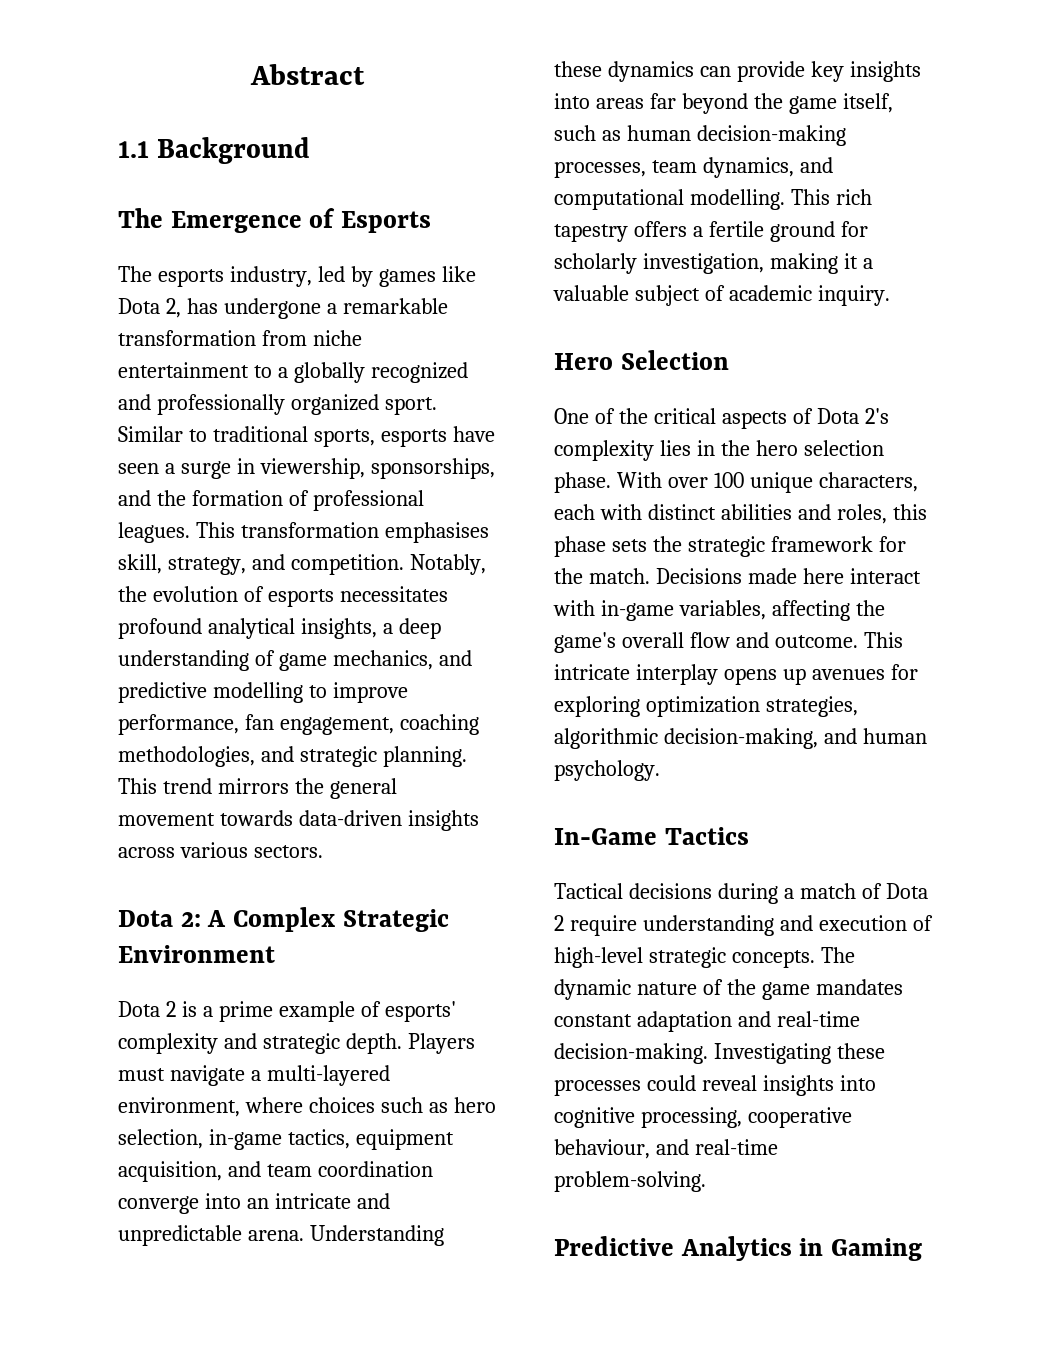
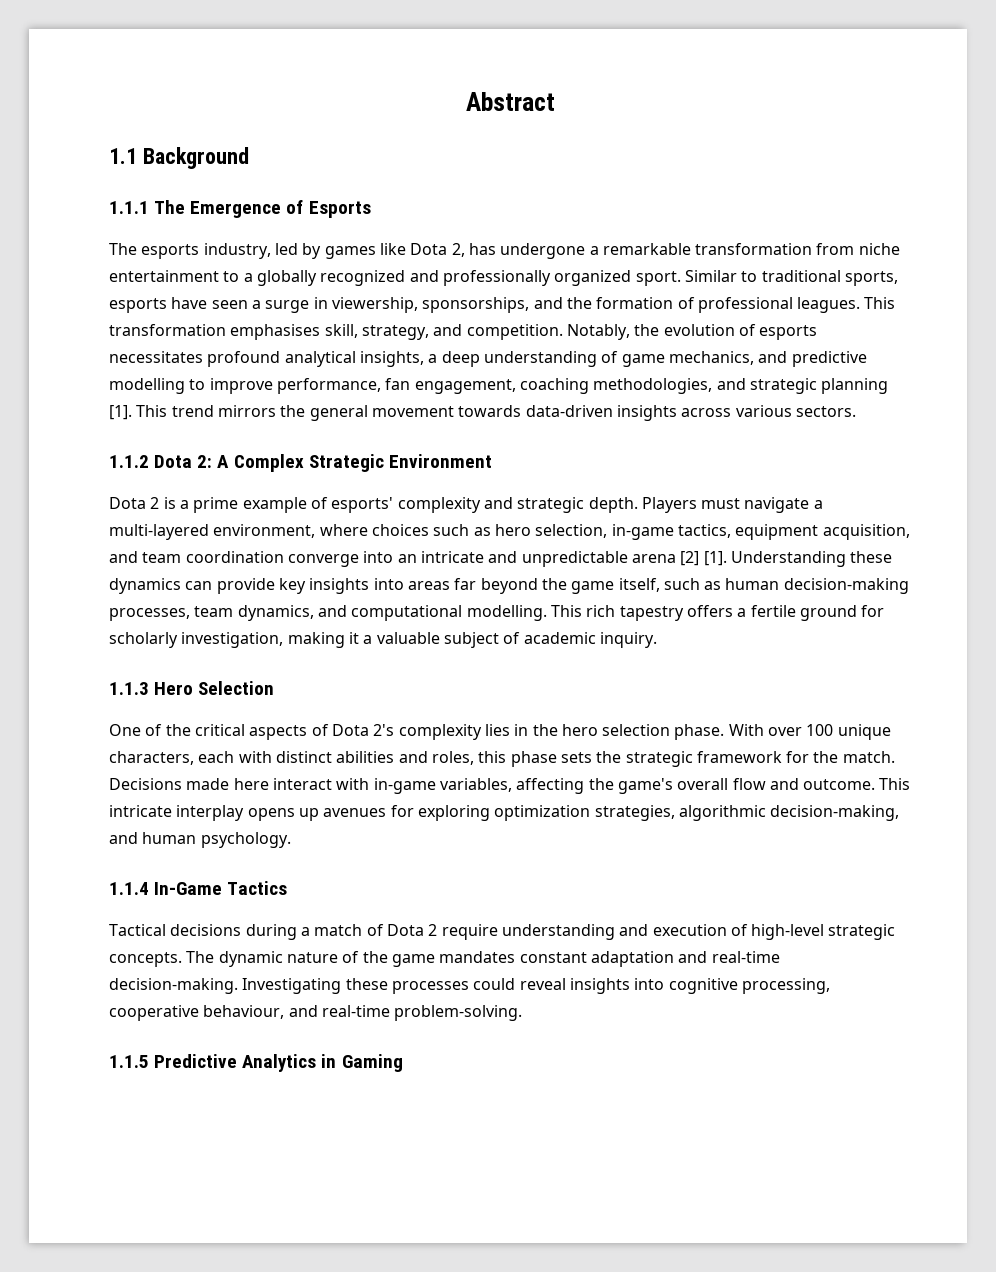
(311, 150) none -> [109,201,149,214] 1.1.1
[382,746,467,767] planning. -> [821,378,889,394] [109,405,132,420] planning [1].
(323, 851) none -> [109,455,149,468] 1.1.2
[247,1230,304,1241] arena. -> [631,551,727,566] arena [2] [1].
(890, 295) none -> [109,682,149,695] 1.1.3
(660, 770) none -> [109,882,149,895] 1.1.4
(706, 1181) none -> [109,1055,149,1068] 1.1.5

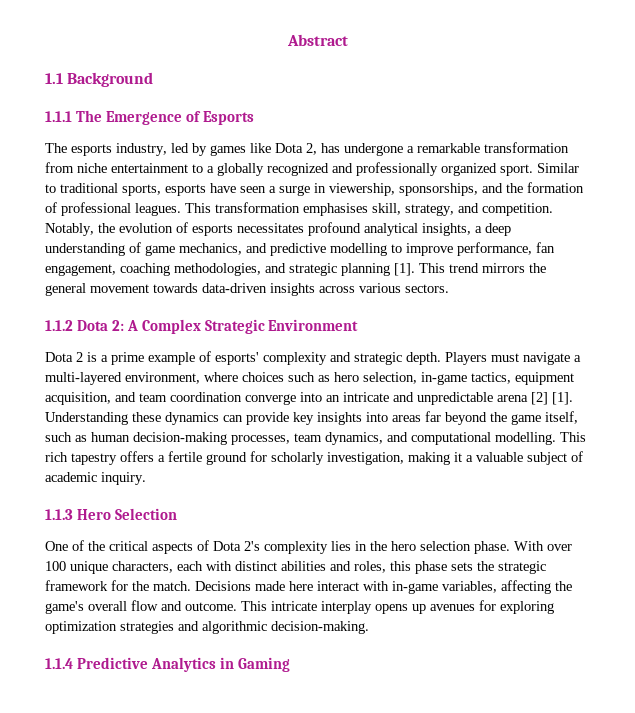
[594,805,900,821] [109,832,291,848] [109,881,288,895] [109,924,896,940] [109,951,780,967] [109,978,830,994] [109,1005,523,1021] [109,1055,149,1068] strategies, algorithmic decision-making, and human psychology. // 1.1.4 In-Game Tactics // Tactical decisions during a match of Dota 2 require understanding and execution of high-level strategic concepts. The dynamic nature of the game mandates constant adaptation and real-time decision-making. Investigating these processes could reveal insights into cognitive processing, cooperative behaviour, and real-time problem-solving. // 1.1.5 -> [120,621,369,634] [45,658,73,669] strategies and algorithmic decision-making. // 1.1.4

